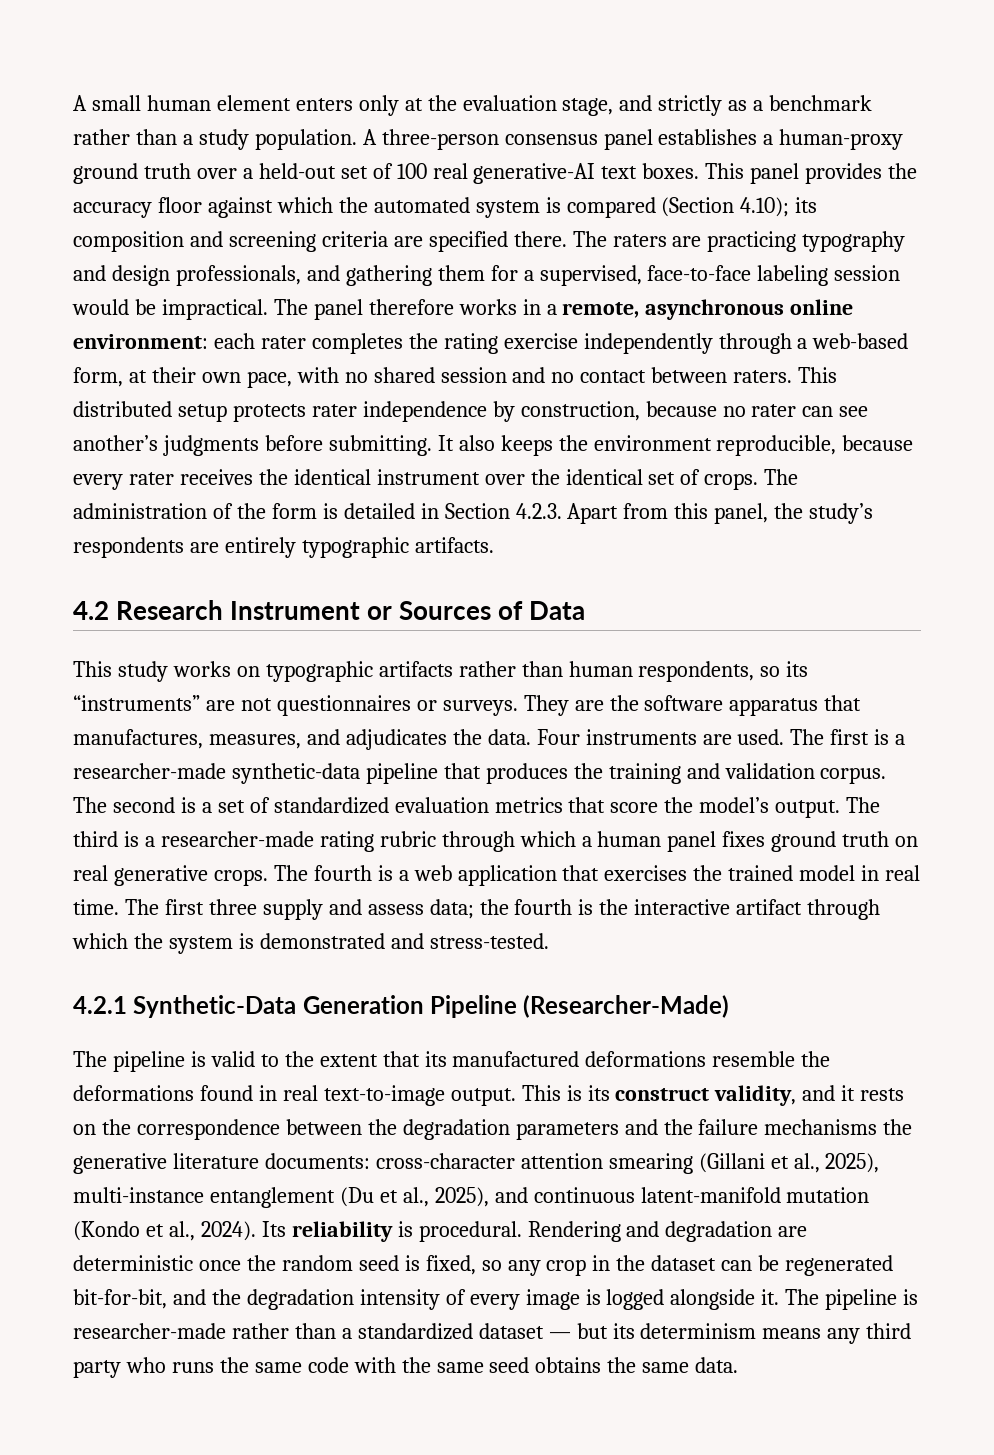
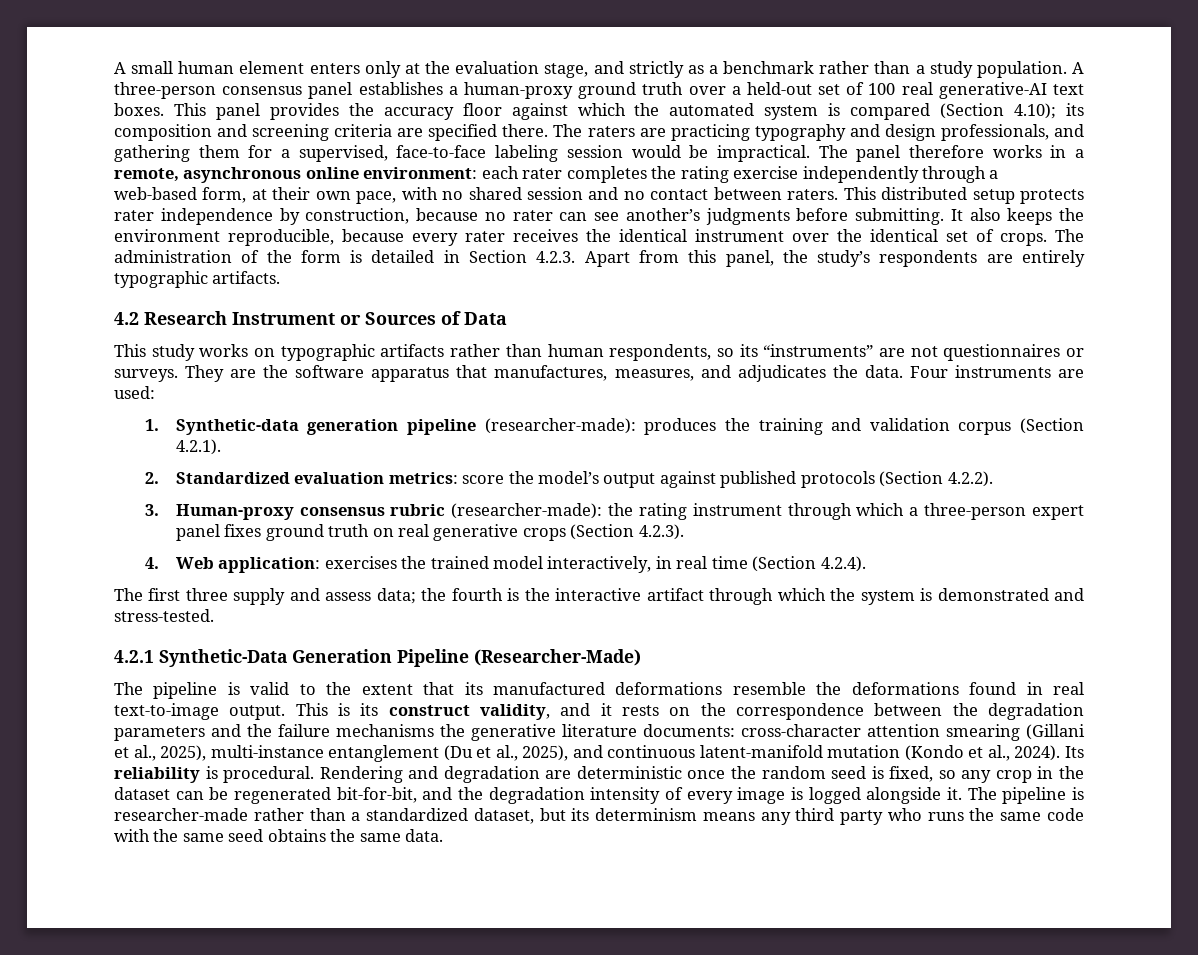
[737,729,906,745] [73,763,481,784] used. The first is a researcher-made synthetic-data pipeline that -> [114,386,155,399] [144,418,636,435] used: // 1. Synthetic-data generation pipeline (researcher-made):
[820,767,887,784] [73,797,881,818] [73,831,436,852] corpus. The second is a set of standardized evaluation metrics that score the model’s output. The third is a researcher-made rating rubric -> [958,418,1084,435] [175,439,221,455] [144,471,993,488] [144,503,782,520] corpus (Section 4.2.1). // 2. Standardized evaluation metrics: score the model’s output against published protocols (Section 4.2.2). // 3. Human-proxy consensus rubric (researcher-made): the rating instrument
[597,831,662,847] human -> [924,503,1085,520] three-person expert
[213,865,600,886] crops. The fourth is a web application that -> [522,524,684,541] [144,557,321,573] crops (Section 4.2.3). // 4. Web application:
[861,865,921,881] [73,899,119,915] in real time. -> [547,556,866,573] interactively, in real time (Section 4.2.4). //
[478,1323,571,1339] dataset — -> [473,808,534,824] dataset,

